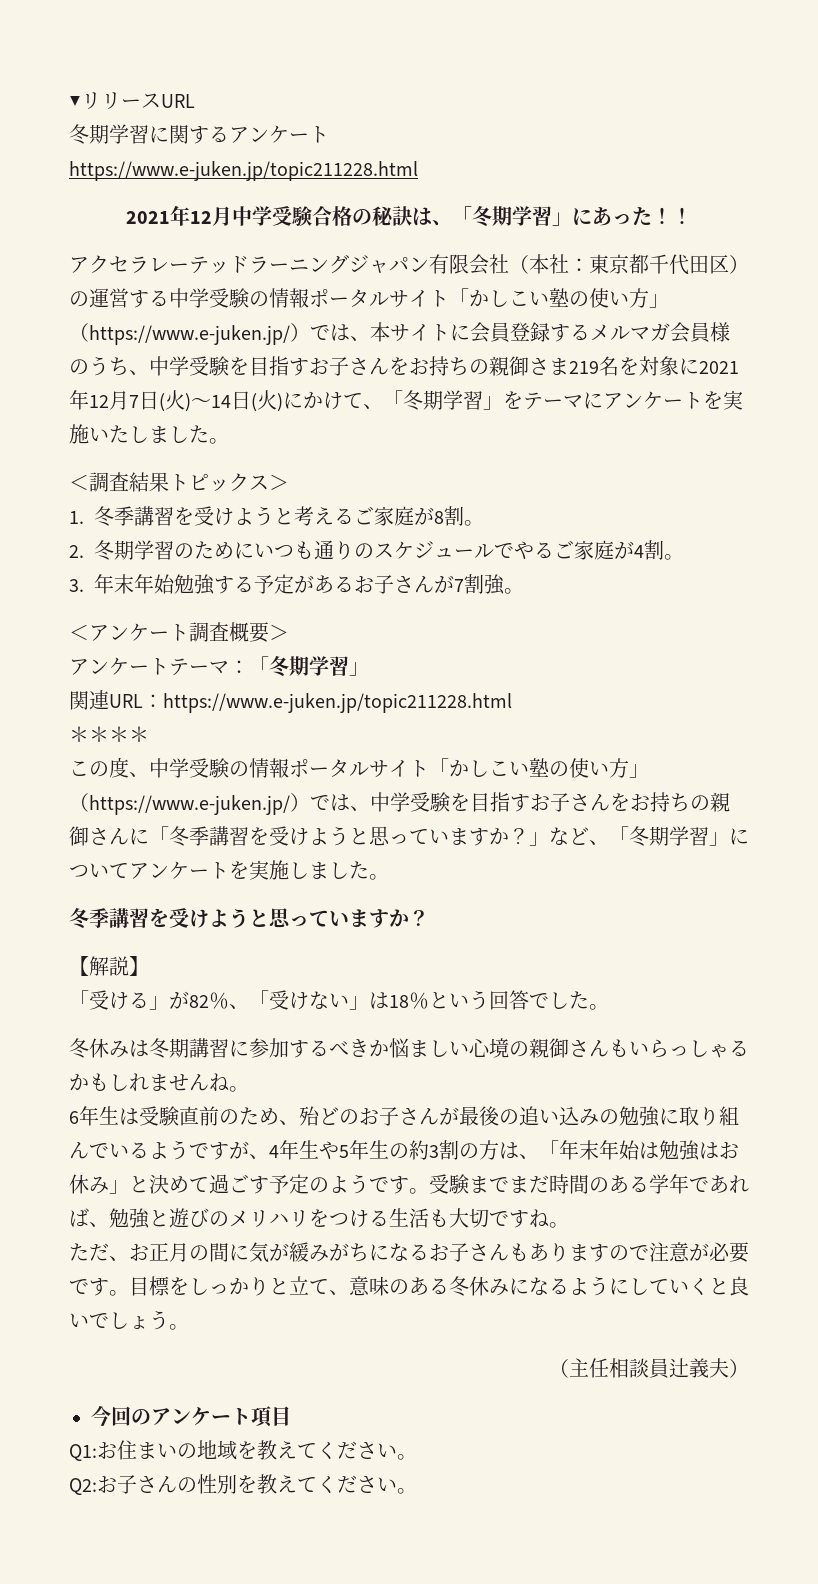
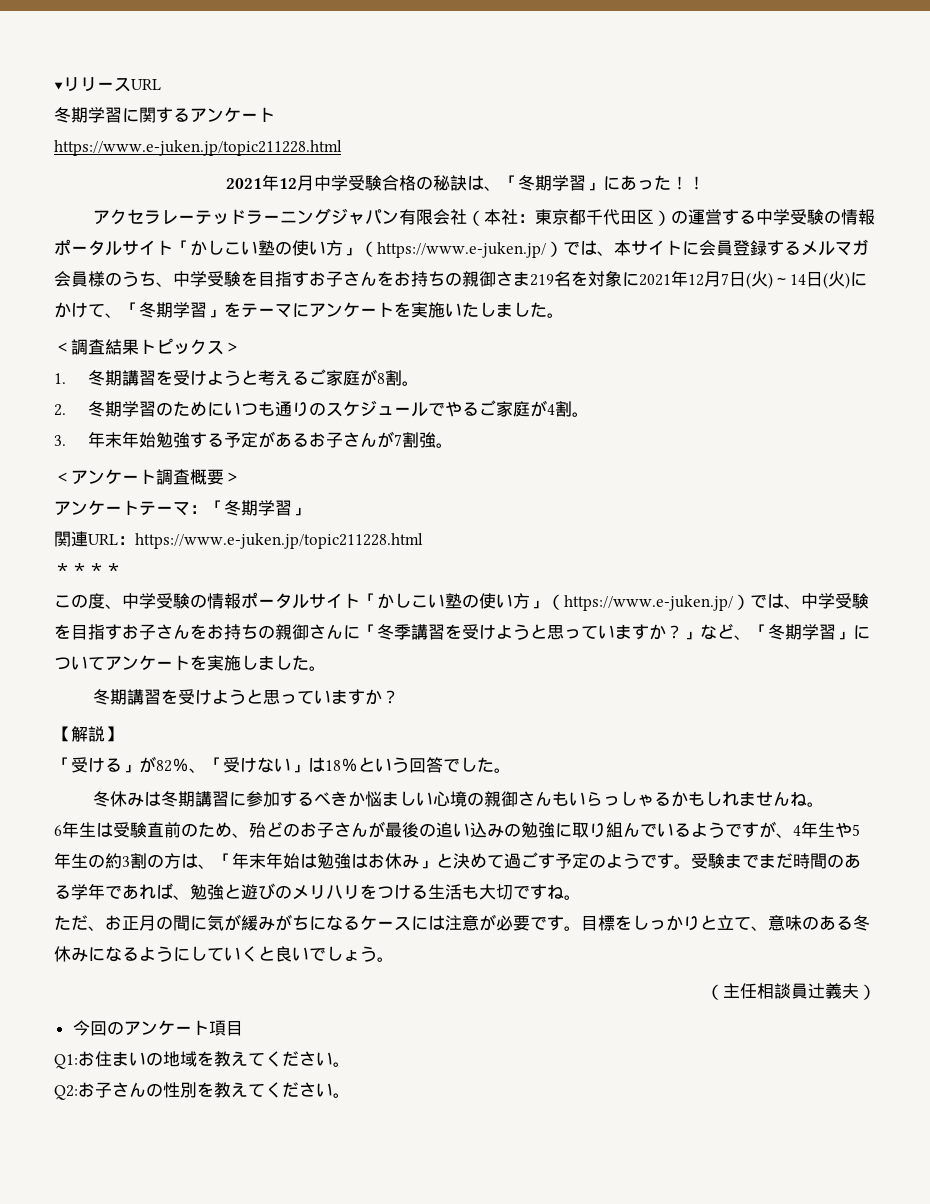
[114,506,134,526] 季 -> [104,370,122,386] 期
[89,908,109,928] 季 -> [109,689,127,705] 期
[429,1243,649,1262] お子さんもありますので -> [360,915,445,931] ケースには

